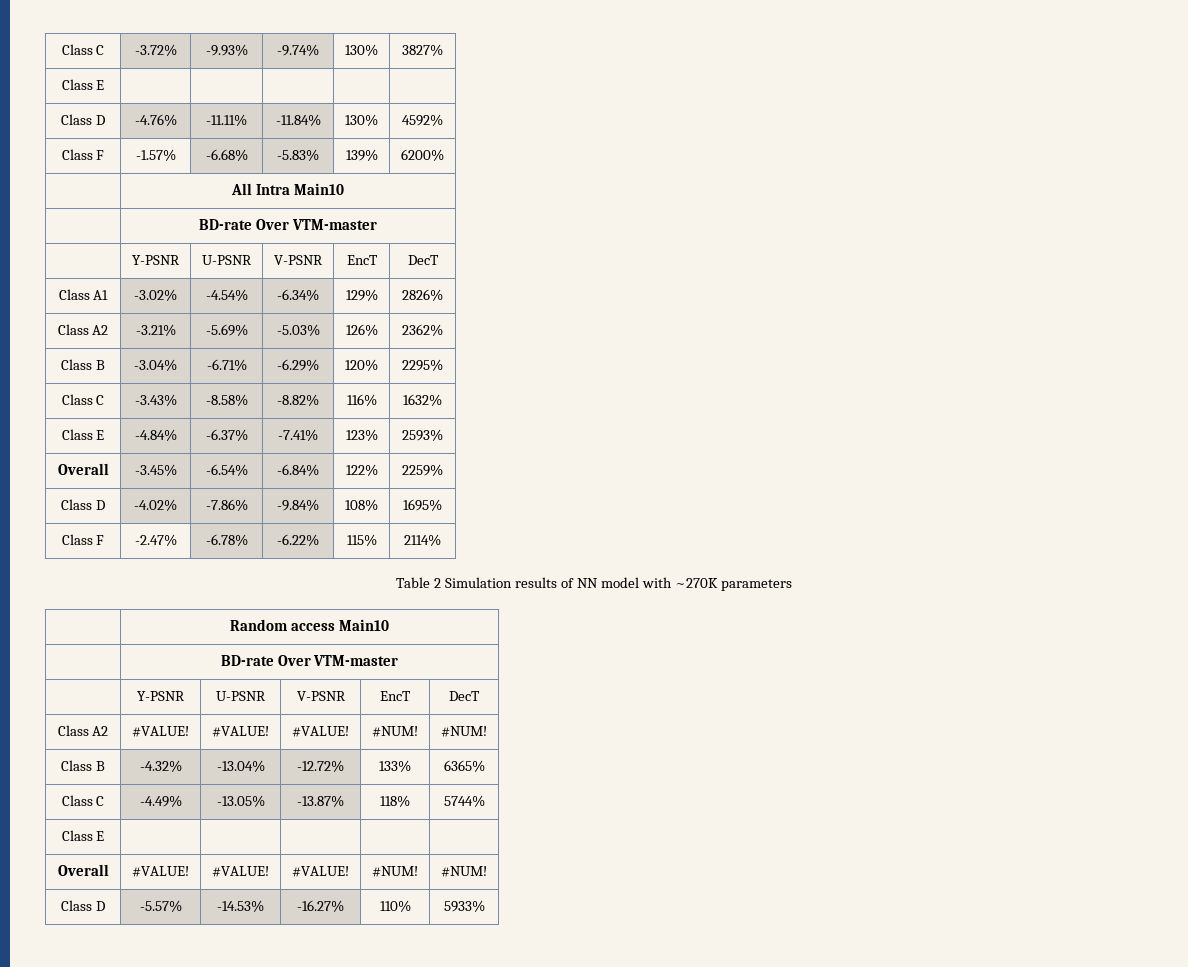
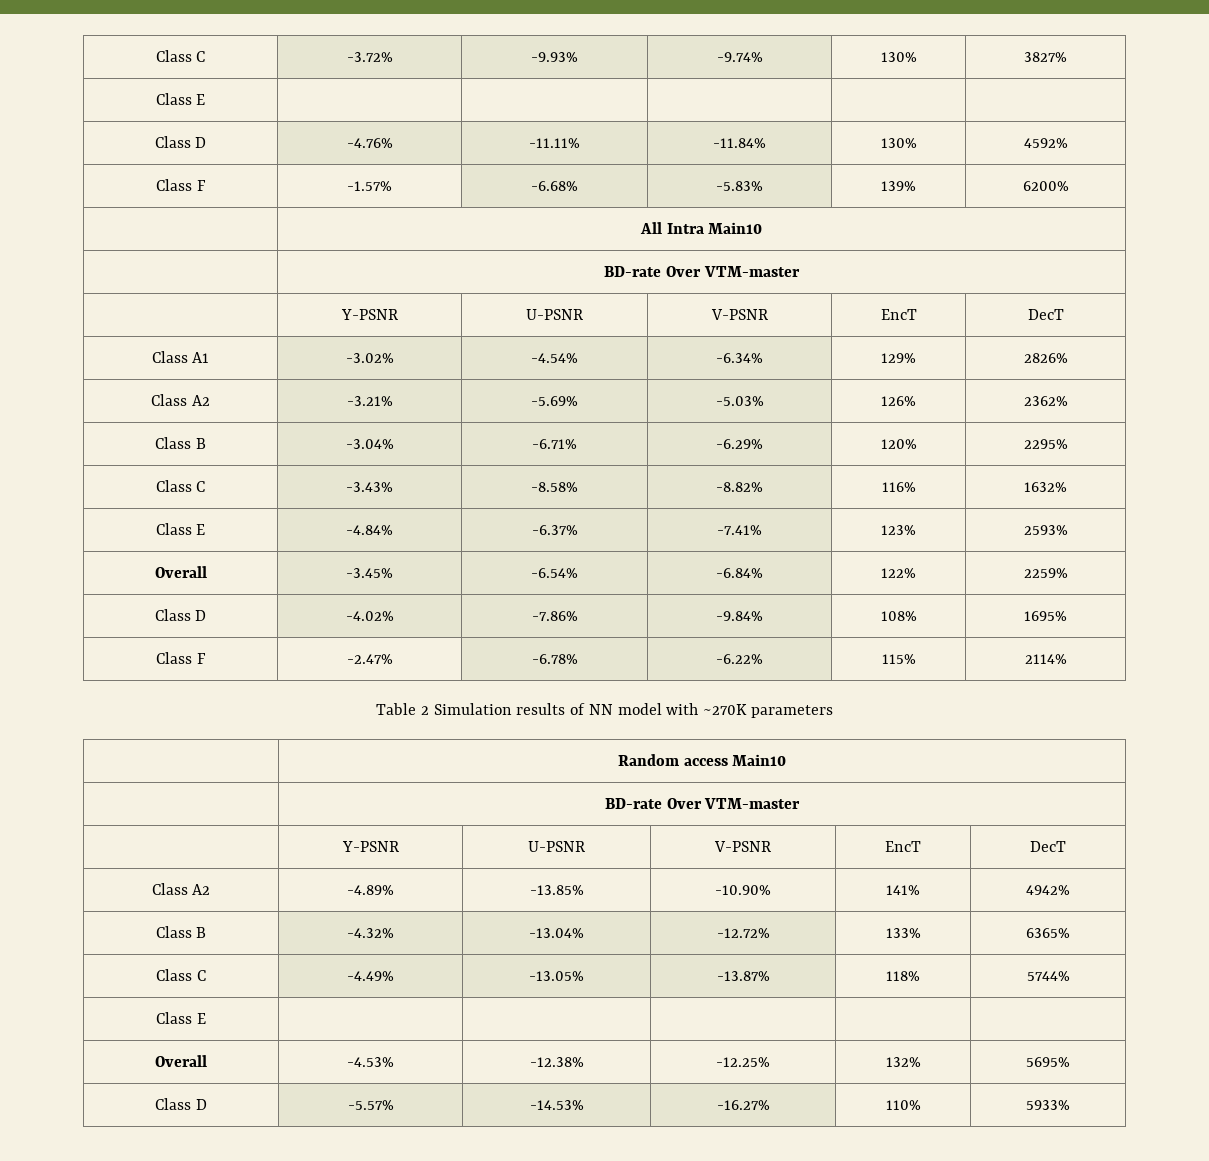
[132,726,189,737] [212,726,269,737] [292,726,349,737] [372,726,418,737] [441,726,487,737] #VALUE! | #VALUE! | #VALUE! | #NUM! | #NUM! -> [347,885,394,895] [529,885,584,895] [715,885,771,895] [886,885,920,895] [1026,885,1070,895] -4.89% | -13.85% | -10.90% | 141% | 4942%
[132,866,189,877] [212,866,269,877] [292,866,349,877] [372,866,418,877] [441,866,487,877] #VALUE! | #VALUE! | #VALUE! | #NUM! | #NUM! -> [347,1057,394,1067] [529,1057,584,1067] [716,1057,770,1067] [885,1057,921,1067] [1026,1057,1070,1067] -4.53% | -12.38% | -12.25% | 132% | 5695%

